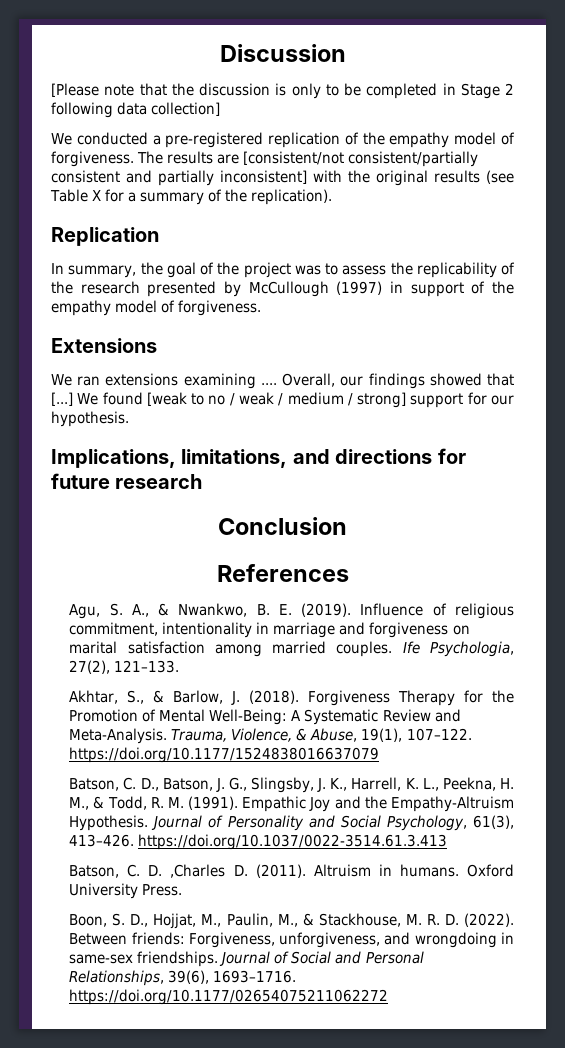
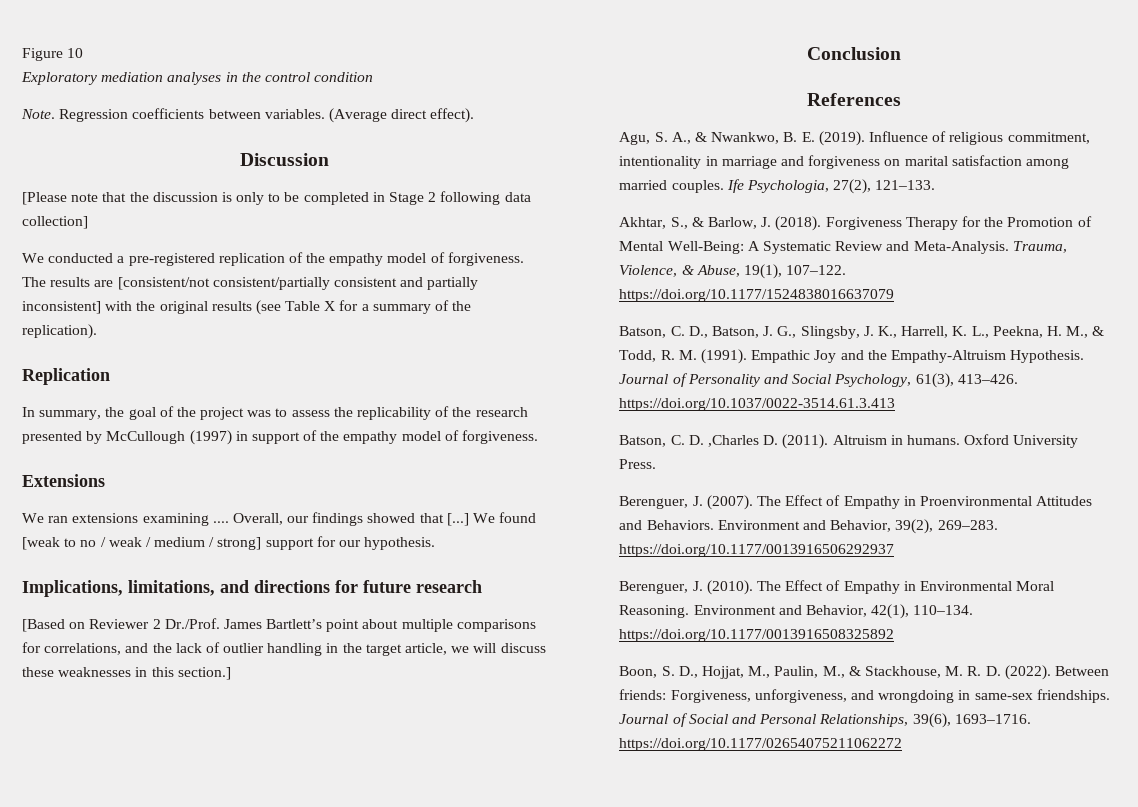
(219, 53) none -> [22,48,84,61] [21,72,374,85] [21,108,475,123] Figure 10 // Exploratory mediation analyses in the control condition // Note. Regression coefficients between variables. (Average direct effect). //
(203, 481) none -> [22,618,536,632] [22,642,546,656] [22,667,231,680] // [Based on Reviewer 2 Dr./Prof. James Bartlett’s point about multiple comparisons for correlations, and the lack of outlier handling in the target article, we will discuss these weaknesses in this section.]
(183, 890) none -> [619,495,1093,510] [619,519,998,534] [619,544,895,557] [619,580,1055,595] [619,604,974,619] [619,629,895,642] // Berenguer, J. (2007). The Effect of Empathy in Proenvironmental Attitudes and Behaviors. Environment and Behavior, 39(2), 269–283. https://doi.org/10.1177/0013916506292937 // Berenguer, J. (2010). The Effect of Empathy in Environmental Moral Reasoning. Environment and Behavior, 42(1), 110–134. https://doi.org/10.1177/0013916508325892

